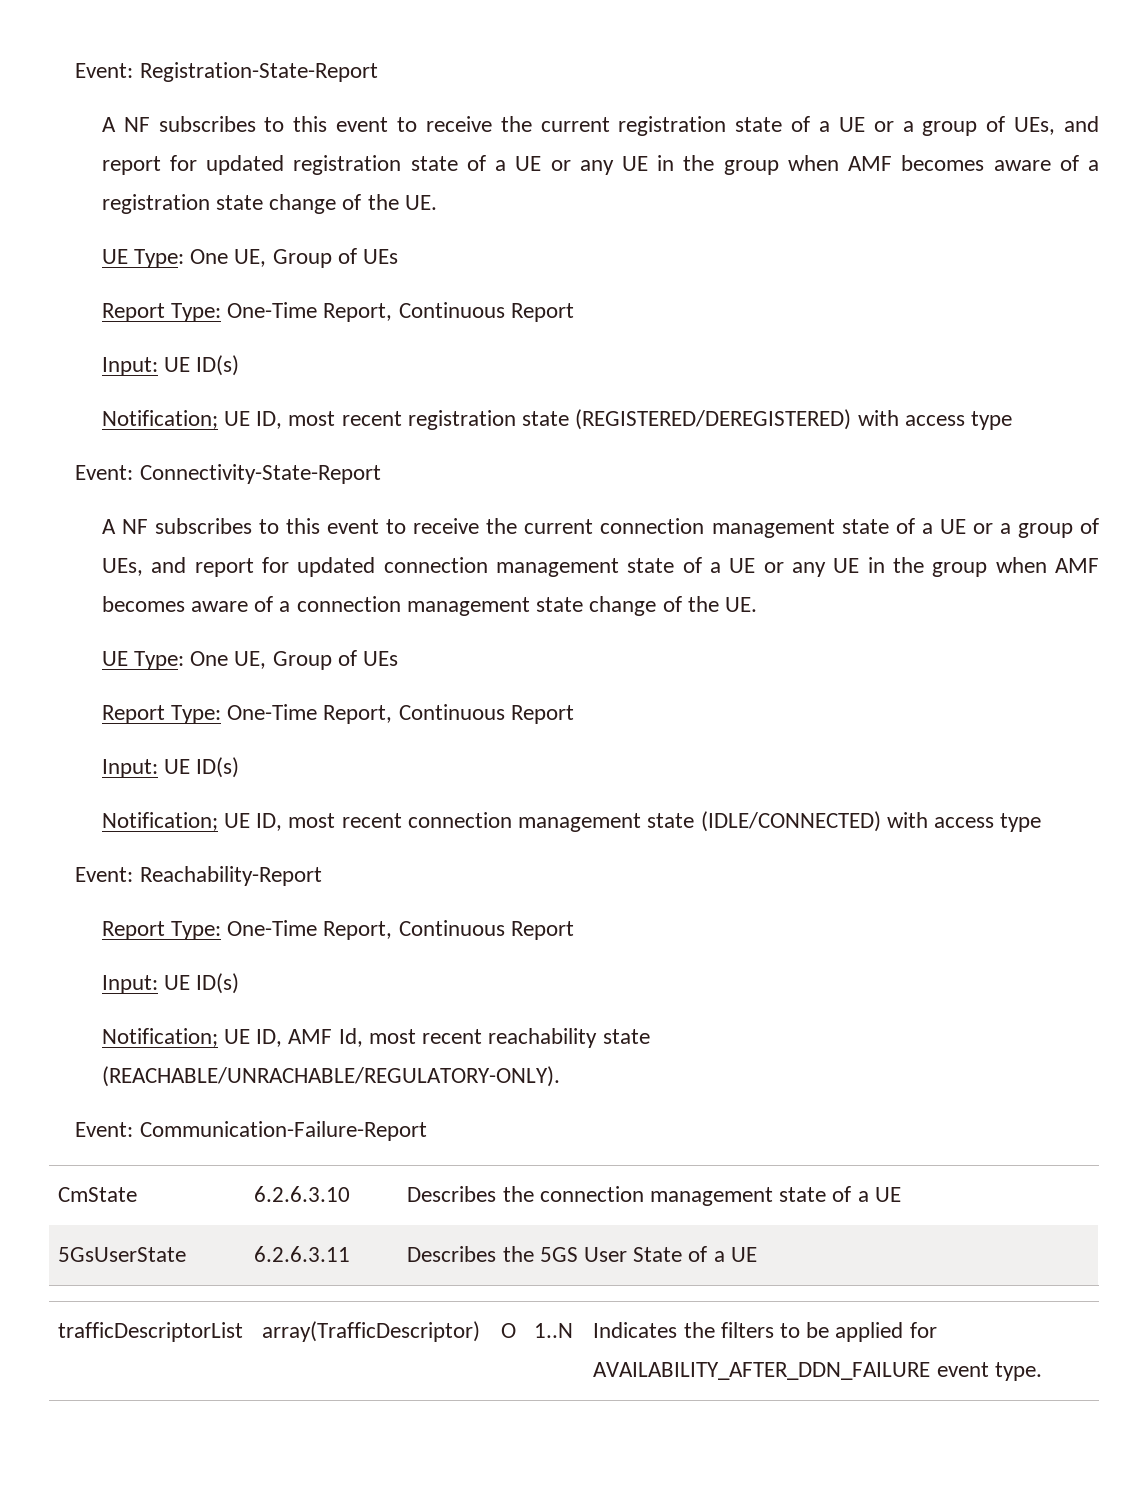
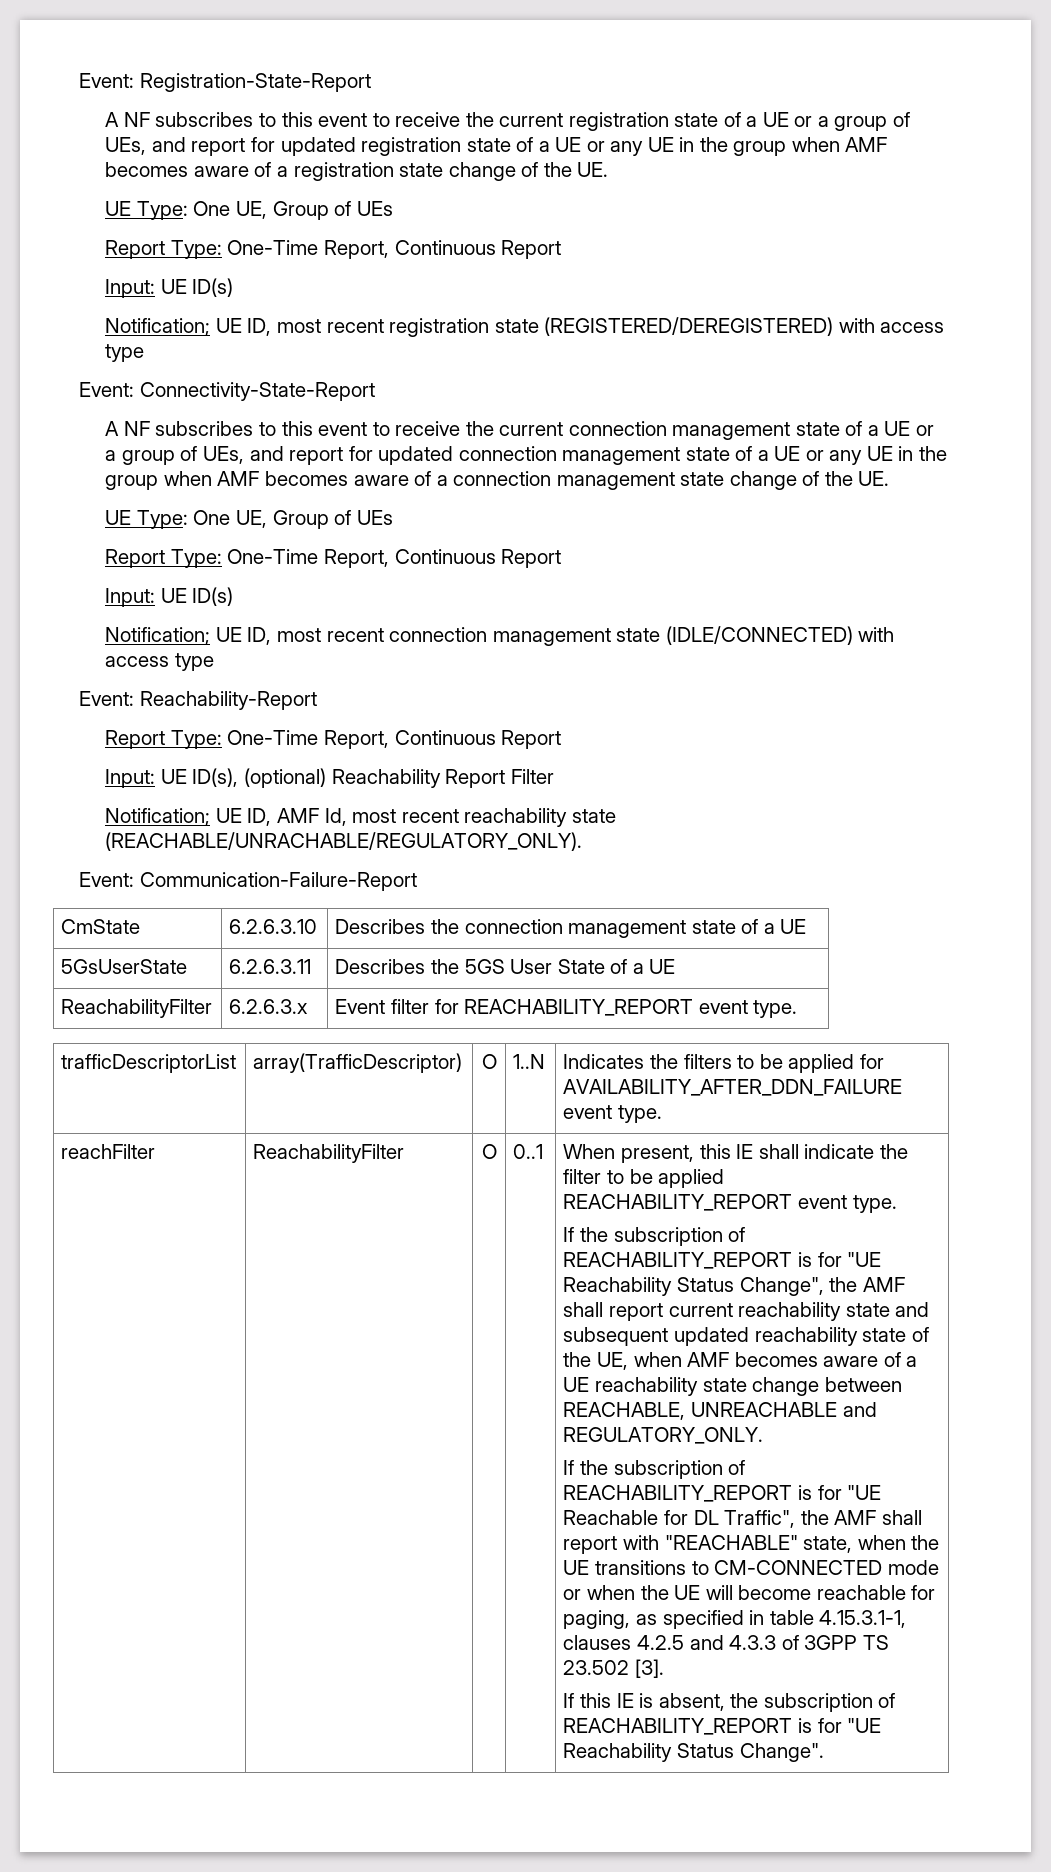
[196,973,240,994] ID(s) -> [192,768,554,788] ID(s), (optional) Reachability Report Filter
[101,1066,560,1087] (REACHABLE/UNRACHABLE/REGULATORY-ONLY). -> [105,832,583,851] (REACHABLE/UNRACHABLE/REGULATORY_ONLY).
(757, 1254) none -> [61,999,213,1018] [229,999,309,1014] [335,999,798,1018] // ReachabilityFilter | 6.2.6.3.x | Event filter for REACHABILITY_REPORT event type.
(1042, 1371) none -> [61,1144,156,1159] [253,1144,405,1163] [481,1144,497,1159] [513,1144,544,1159] [563,1144,908,1163] [563,1169,725,1188] [563,1194,897,1213] [563,1227,746,1246] [563,1252,882,1269] [563,1277,905,1296] [563,1302,930,1321] [563,1327,929,1346] [563,1352,918,1370] [563,1377,902,1396] [563,1402,877,1420] [563,1427,764,1444] [563,1460,746,1479] [563,1485,882,1502] [563,1510,922,1528] [563,1535,940,1554] [563,1560,939,1575] [563,1585,936,1600] [563,1610,907,1629] [563,1635,889,1650] [563,1659,665,1678] [563,1693,896,1712] [563,1718,882,1735] [563,1743,824,1762] // reachFilter | ReachabilityFilter | O | 0..1 | When present, this IE shall indicate the filter to be applied REACHABILITY_REPORT event type. // If the subscription of REACHABILITY_REPORT is for "UE Reachability Status Change", the AMF shall report current reachability state and subsequent updated reachability state of the UE, when AMF becomes aware of a UE reachability state change between REACHABLE, UNREACHABLE and REGULATORY_ONLY. // If the subscription of REACHABILITY_REPORT is for "UE Reachable for DL Traffic", the AMF shall report with "REACHABLE" state, when the UE transitions to CM-CONNECTED mode or when the UE will become reachable for paging, as specified in table 4.15.3.1-1, clauses 4.2.5 and 4.3.3 of 3GPP TS 23.502 [3]. // If this IE is absent, the subscription of REACHABILITY_REPORT is for "UE Reachability Status Change".

